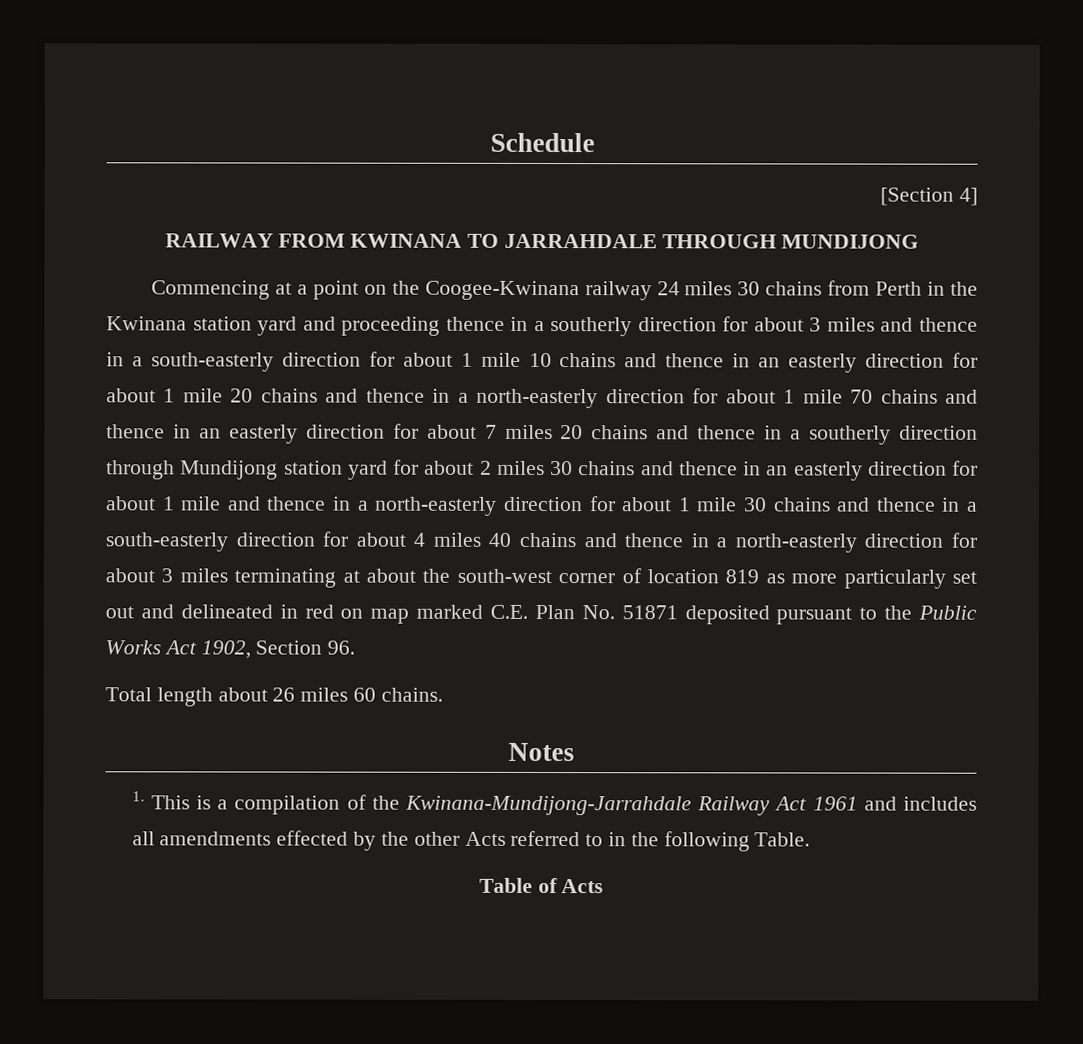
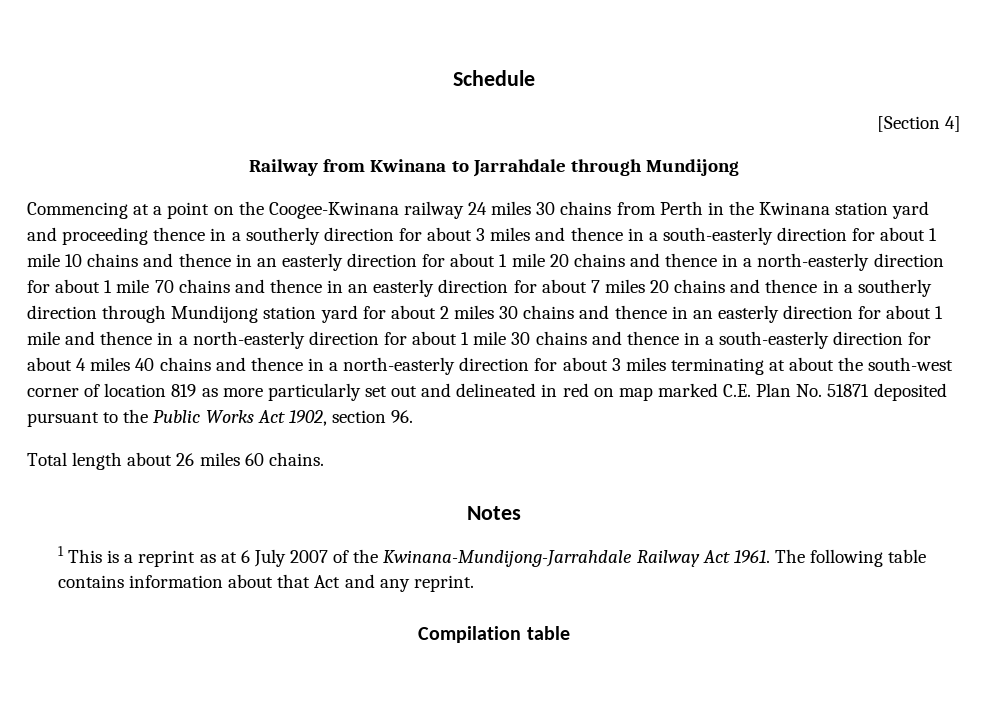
[164,233,920,249] RAILWAY FROM KWINANA TO JARRAHDALE THROUGH MUNDIJONG -> [249,159,739,177] Railway from Kwinana to Jarrahdale through Mundijong
[255,640,323,655] Section -> [331,410,386,423] section
[131,791,145,802] 1. -> [57,546,64,556] 1
[234,795,341,815] compilation -> [138,549,329,567] reprint as at 6 July 2007
[812,796,977,811] [131,830,811,852] [478,877,604,894] 1961 and includes all amendments effected by the other Acts referred to in the following Table. // Table of Acts -> [733,549,927,567] [57,574,474,592] [418,626,570,643] 1961. The following table contains information about that Act and any reprint. // Compilation table

